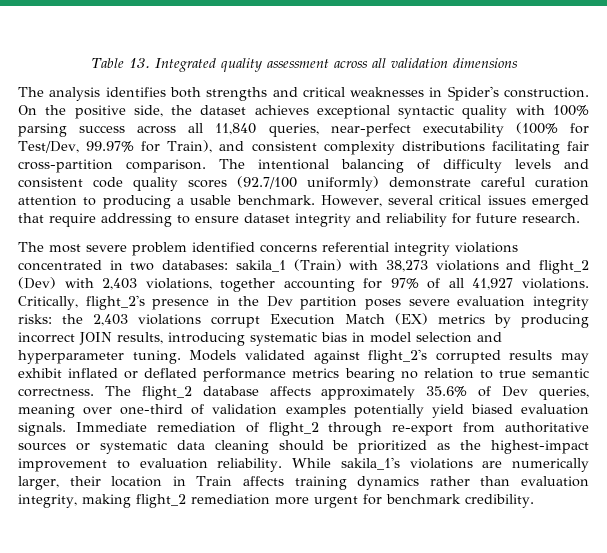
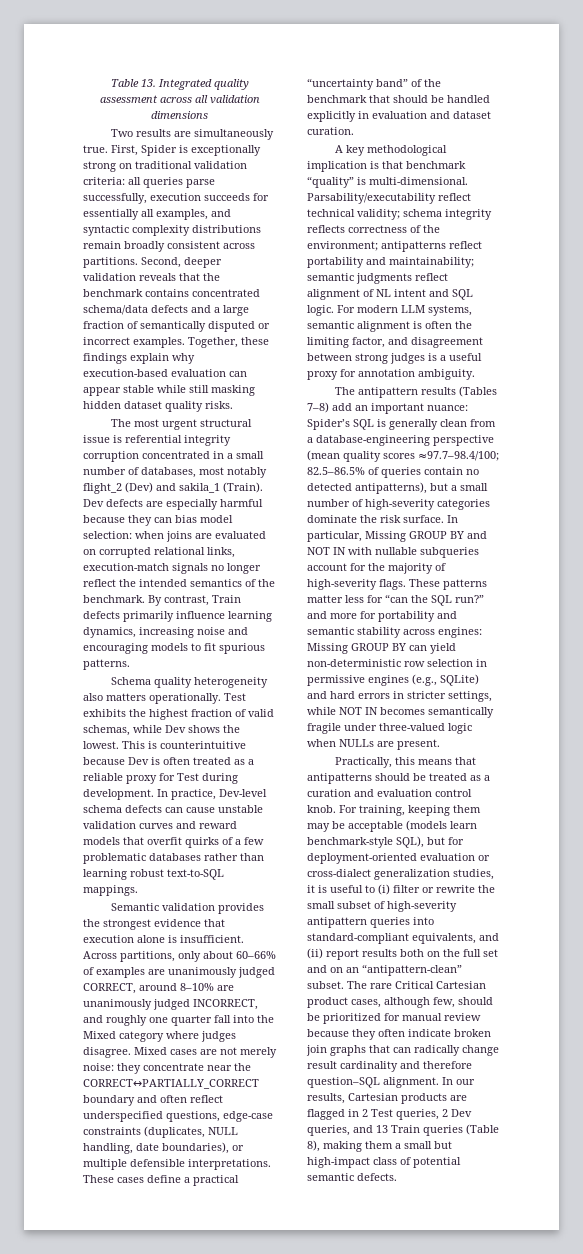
[18,86,589,101] [18,105,589,119] [18,122,589,137] [18,140,590,155] [18,159,589,173] [18,176,589,191] [18,195,589,209] [18,213,580,227] [18,242,317,256] The analysis identifies both strengths and critical weaknesses in Spider's construction. On the positive side, the dataset achieves exceptional syntactic quality with 100% parsing success across all 11,840 queries, near-perfect executability (100% for Test/Dev, 99.97% for Train), and consistent complexity distributions facilitating fair cross-partition comparison. The intentional balancing of difficulty levels and consistent code quality scores (92.7/100 uniformly) demonstrate careful curation attention to producing a usable benchmark. However, several critical issues emerged that require addressing to ensure dataset integrity and reliability for future research. // The most severe problem identified concerns -> [110,129,274,140] [83,145,261,156] [83,161,247,172] [83,177,215,188] [83,193,269,204] [83,209,231,220] [83,225,261,236] [83,241,255,252] [83,257,222,268] [83,273,220,281] [83,289,260,297] [83,305,249,316] [83,321,270,332] [83,337,269,348] [83,353,195,364] [83,369,247,377] [83,385,255,396] [83,401,233,412] [110,419,252,430] [83,435,122,443] Two results are simultaneously true. First, Spider is exceptionally strong on traditional validation criteria: all queries parse successfully, execution succeeds for essentially all examples, and syntactic complexity distributions remain broadly consistent across partitions. Second, deeper validation reveals that the benchmark contains concentrated schema/data defects and a large fraction of semantically disputed or incorrect examples. Together, these findings explain why execution-based evaluation can appear stable while still masking hidden dataset quality risks. // The most urgent structural issue is
[455,242,518,253] violations -> [83,451,139,462] corruption
[130,259,590,274] [18,277,589,292] [18,295,590,310] [18,313,589,328] [18,332,502,346] [18,349,589,364] [18,368,589,382] [18,386,590,400] [18,404,589,418] [18,422,589,436] [18,440,589,454] [18,457,589,472] [18,476,589,490] [18,494,534,508] two databases: sakila_1 (Train) with 38,273 violations and flight_2 (Dev) with 2,403 violations, together accounting for 97% of all 41,927 violations. Critically, flight_2's presence in the Dev partition poses severe evaluation integrity risks: the 2,403 violations corrupt Execution Match (EX) metrics by producing incorrect JOIN results, introducing systematic bias in model selection and hyperparameter tuning. Models validated against flight_2's corrupted results may exhibit inflated or deflated performance metrics bearing no relation to true semantic correctness. The flight_2 database affects approximately 35.6% of Dev queries, meaning over one-third of validation examples potentially yield biased evaluation signals. Immediate remediation of flight_2 through re-export from authoritative sources or systematic data cleaning should be prioritized as the highest-impact improvement to evaluation reliability. While sakila_1's violations are numerically larger, their location in Train affects training dynamics rather than evaluation integrity, making flight_2 remediation more urgent for benchmark credibility. -> [227,451,264,459] [83,467,267,478] [83,482,263,494] [83,499,263,510] [83,515,233,526] [83,531,266,542] [83,547,235,558] [83,563,261,574] [83,579,275,587] [83,595,241,606] [83,611,272,622] [83,627,248,638] [83,643,265,654] [83,659,130,670] [110,677,268,688] [83,693,246,704] [83,709,274,720] [83,725,240,736] [83,741,246,749] [83,757,254,765] [83,773,238,784] [83,789,267,800] [83,805,263,813] [83,821,237,829] [83,837,264,848] [83,853,264,864] [83,869,224,880] [83,885,138,896] [110,903,264,914] [83,919,225,930] [83,935,244,943] [83,951,276,962] [83,967,275,978] [83,983,234,994] [83,999,258,1010] [83,1015,274,1026] [83,1031,236,1042] [83,1047,277,1058] [83,1063,251,1074] [83,1079,259,1089] [83,1095,223,1106] [83,1111,273,1122] [83,1126,238,1138] [83,1142,244,1154] [83,1159,271,1170] [83,1175,239,1186] [307,78,441,90] [307,95,490,103] [307,111,491,122] [307,127,354,135] [334,145,447,156] [307,161,466,172] [307,176,468,188] [307,193,471,204] [307,209,492,220] [307,225,440,233] [307,241,482,252] [307,257,474,268] [307,273,448,284] [307,289,473,300] [307,305,472,316] [307,321,472,332] [307,337,483,348] [307,353,482,364] [307,369,475,380] [334,386,497,398] [307,402,468,414] [307,419,496,430] [307,435,494,446] [307,450,499,462] [307,467,479,478] [307,482,488,494] [307,499,490,510] [307,515,458,523] [307,531,487,542] [307,547,479,558] [307,563,446,574] [307,579,487,590] [307,594,484,606] [307,611,457,622] [307,627,482,638] [307,643,456,654] [307,659,487,667] [307,674,479,686] [307,691,492,702] [307,707,494,718] [307,723,472,734] [307,739,440,750] [334,757,476,768] [307,773,490,784] [307,789,472,797] [307,805,481,816] [307,820,477,832] [307,836,464,848] [307,853,490,864] [307,869,494,880] [307,884,495,895] [307,901,457,912] [307,917,434,928] [307,933,499,944] [307,948,498,960] [307,964,462,976] [307,981,486,989] [307,997,493,1008] [307,1013,481,1024] [307,1029,491,1040] [306,1045,499,1056] [307,1061,472,1072] [307,1077,475,1088] [307,1093,467,1104] [307,1109,472,1120] [307,1124,499,1136] [307,1140,452,1152] [307,1157,461,1168] [307,1173,397,1181] a small number of databases, most notably flight_2 (Dev) and sakila_1 (Train). Dev defects are especially harmful because they can bias model selection: when joins are evaluated on corrupted relational links, execution-match signals no longer reflect the intended semantics of the benchmark. By contrast, Train defects primarily influence learning dynamics, increasing noise and encouraging models to fit spurious patterns. // Schema quality heterogeneity also matters operationally. Test exhibits the highest fraction of valid schemas, while Dev shows the lowest. This is counterintuitive because Dev is often treated as a reliable proxy for Test during development. In practice, Dev-level schema defects can cause unstable validation curves and reward models that overfit quirks of a few problematic databases rather than learning robust text-to-SQL mappings. // Semantic validation provides the strongest evidence that execution alone is insufficient. Across partitions, only about 60–66% of examples are unanimously judged CORRECT, around 8–10% are unanimously judged INCORRECT, and roughly one quarter fall into the Mixed category where judges disagree. Mixed cases are not merely noise: they concentrate near the CORRECT↔PARTIALLY_CORRECT boundary and often reflect underspecified questions, edge-case constraints (duplicates, NULL handling, date boundaries), or multiple defensible interpretations. These cases define a practical “uncertainty band” of the benchmark that should be handled explicitly in evaluation and dataset curation. // A key methodological implication is that benchmark “quality” is multi-dimensional. Parsability/executability reflect technical validity; schema integrity reflects correctness of the environment; antipatterns reflect portability and maintainability; semantic judgments reflect alignment of NL intent and SQL logic. For modern LLM systems, semantic alignment is often the limiting factor, and disagreement between strong judges is a useful proxy for annotation ambiguity. // The antipattern results (Tables 7–8) add an important nuance: Spider’s SQL is generally clean from a database-engineering perspective (mean quality scores ≈97.7–98.4/100; 82.5–86.5% of queries contain no detected antipatterns), but a small number of high-severity categories dominate the risk surface. In particular, Missing GROUP BY and NOT IN with nullable subqueries account for the majority of high-severity flags. These patterns matter less for “can the SQL run?” and more for portability and semantic stability across engines: Missing GROUP BY can yield non-deterministic row selection in permissive engines (e.g., SQLite) and hard errors in stricter settings, while NOT IN becomes semantically fragile under three-valued logic when NULLs are present. // Practically, this means that antipatterns should be treated as a curation and evaluation control knob. For training, keeping them may be acceptable (models learn benchmark-style SQL), but for deployment-oriented evaluation or cross-dialect generalization studies, it is useful to (i) filter or rewrite the small subset of high-severity antipattern queries into standard-compliant equivalents, and (ii) report results both on the full set and on an “antipattern-clean” subset. The rare Critical Cartesian product cases, although few, should be prioritized for manual review because they often indicate broken join graphs that can radically change result cardinality and therefore question–SQL alignment. In our results, Cartesian products are flagged in 2 Test queries, 2 Dev queries, and 13 Train queries (Table 8), making them a small but high-impact class of potential semantic defects.

